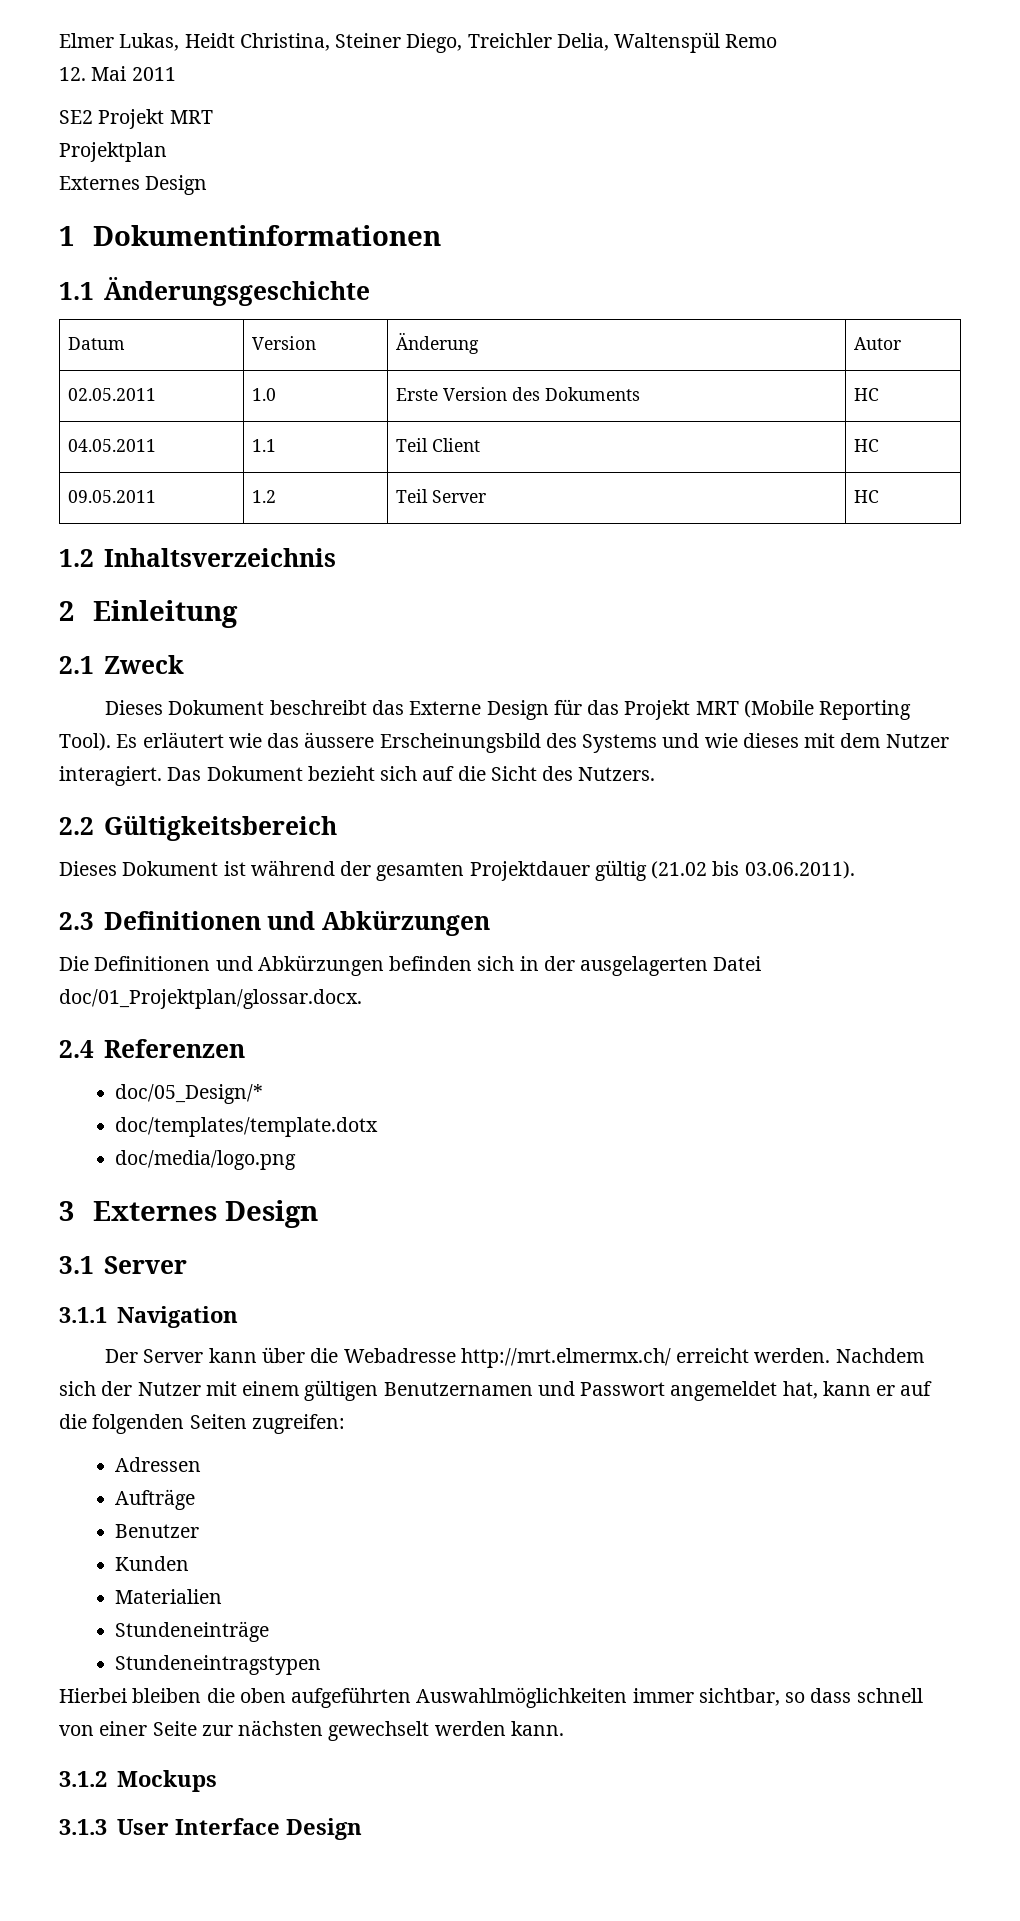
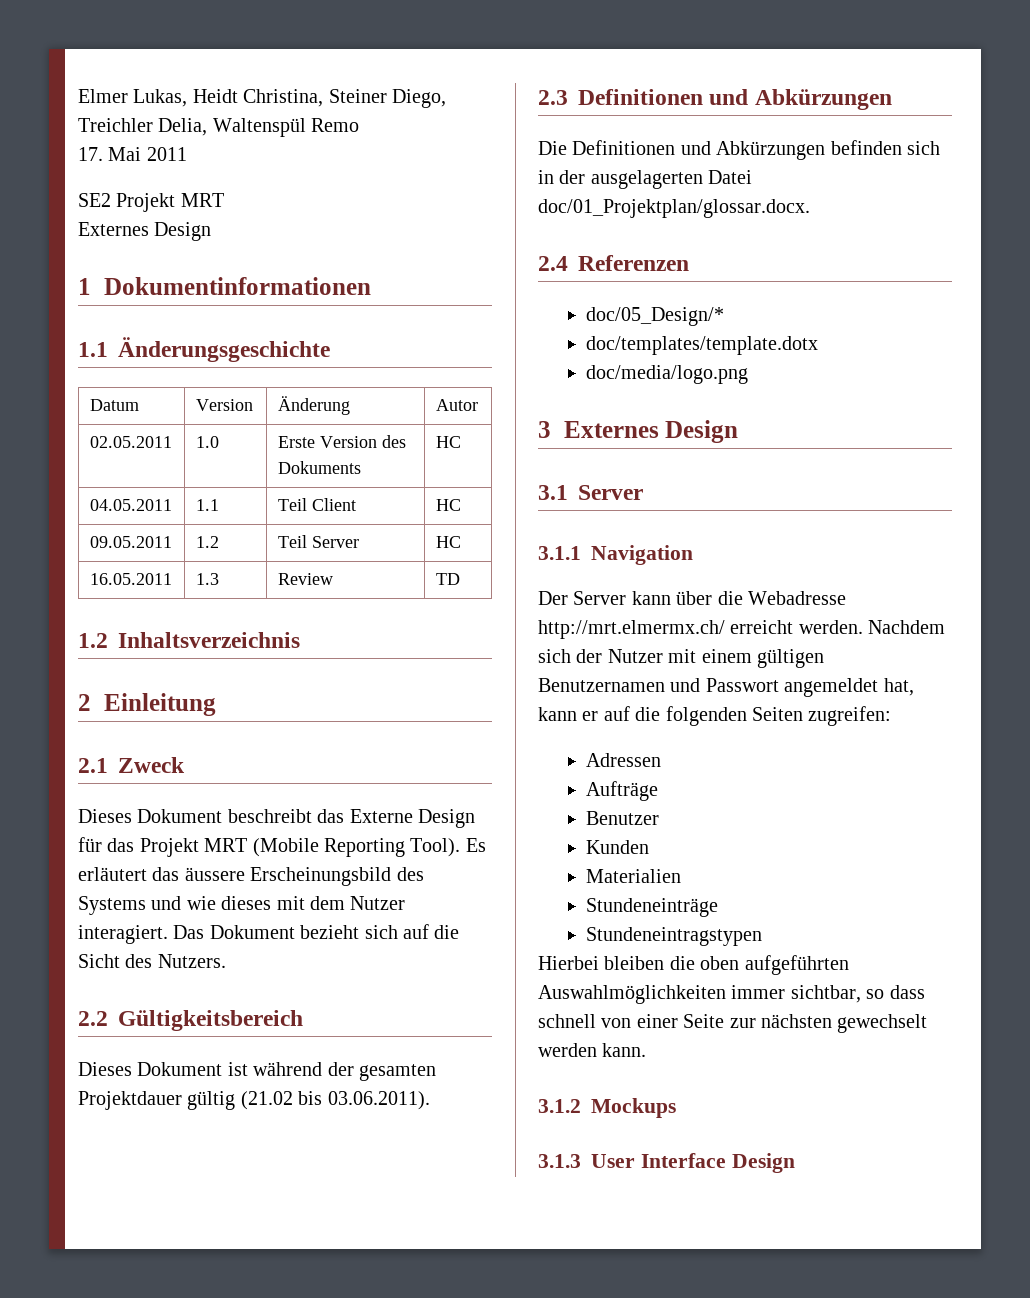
[59,67,86,81] 12. -> [78,147,103,161] 17.
[59,142,167,162] // Projektplan -> (224, 200) none
(880, 496) none -> [89,573,172,585] [195,573,219,585] [277,573,333,585] [435,573,460,585] // 16.05.2011 | 1.3 | Review | TD
[228,733,262,748] wie -> (147, 874) none

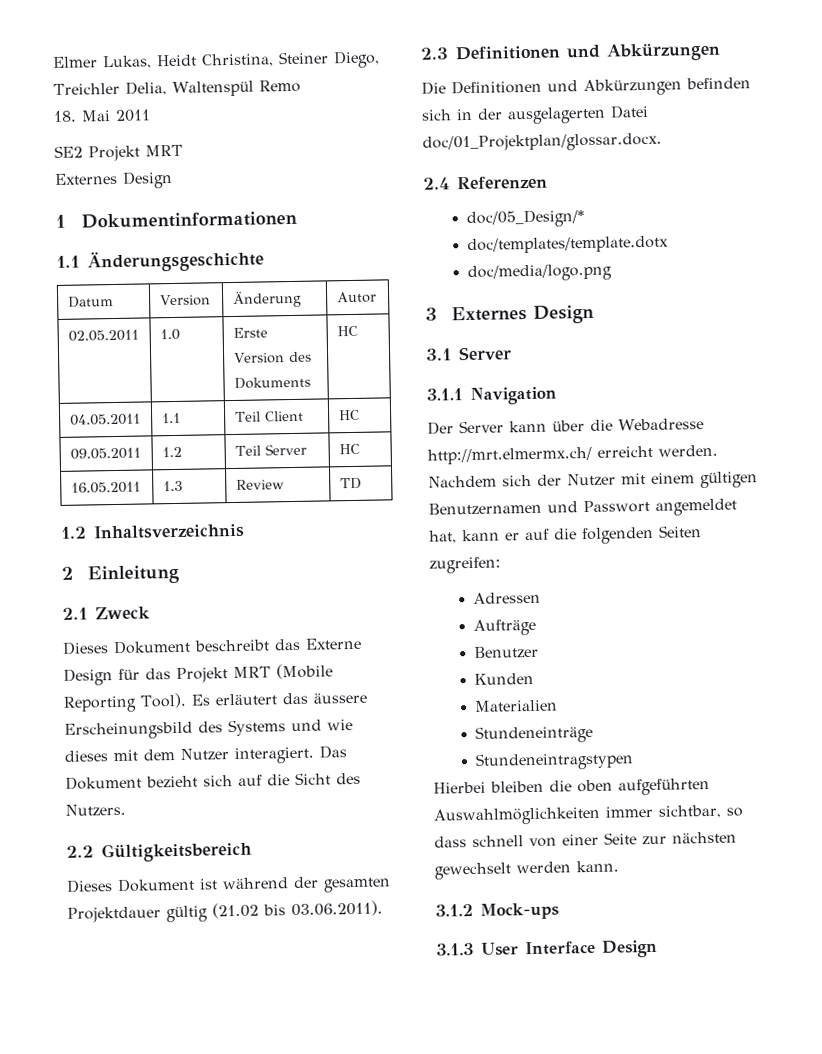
[78,147,103,161] 17. -> [53,110,77,122] 18.
[591,1098,676,1118] Mockups -> [480,902,559,920] Mock-ups

